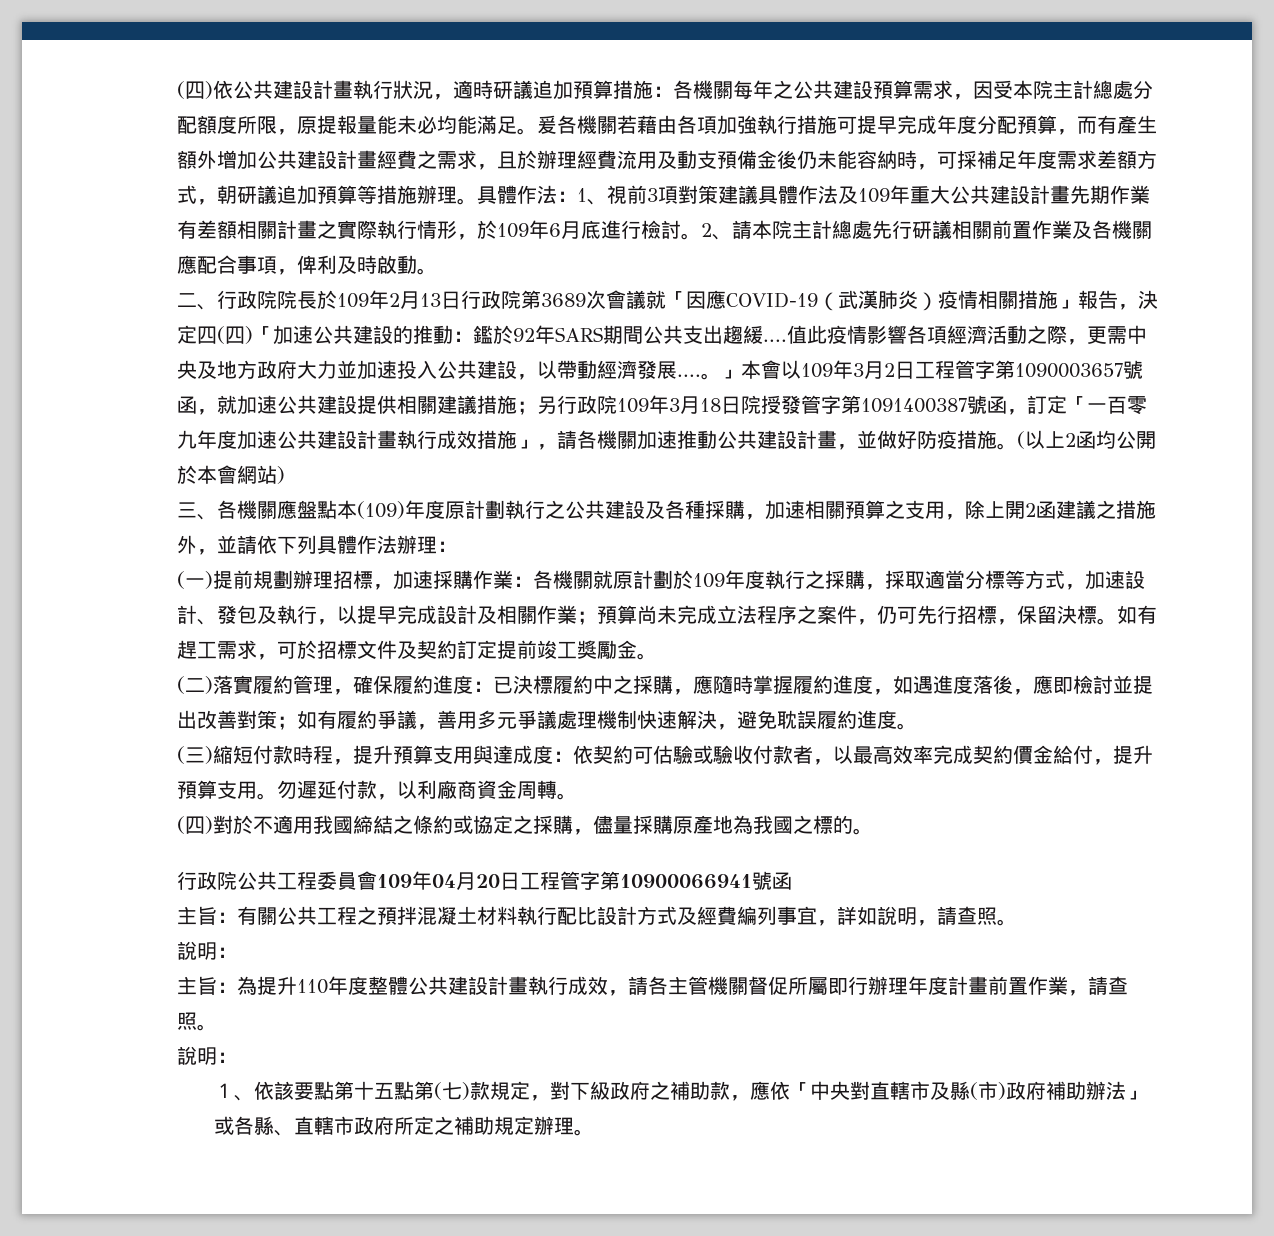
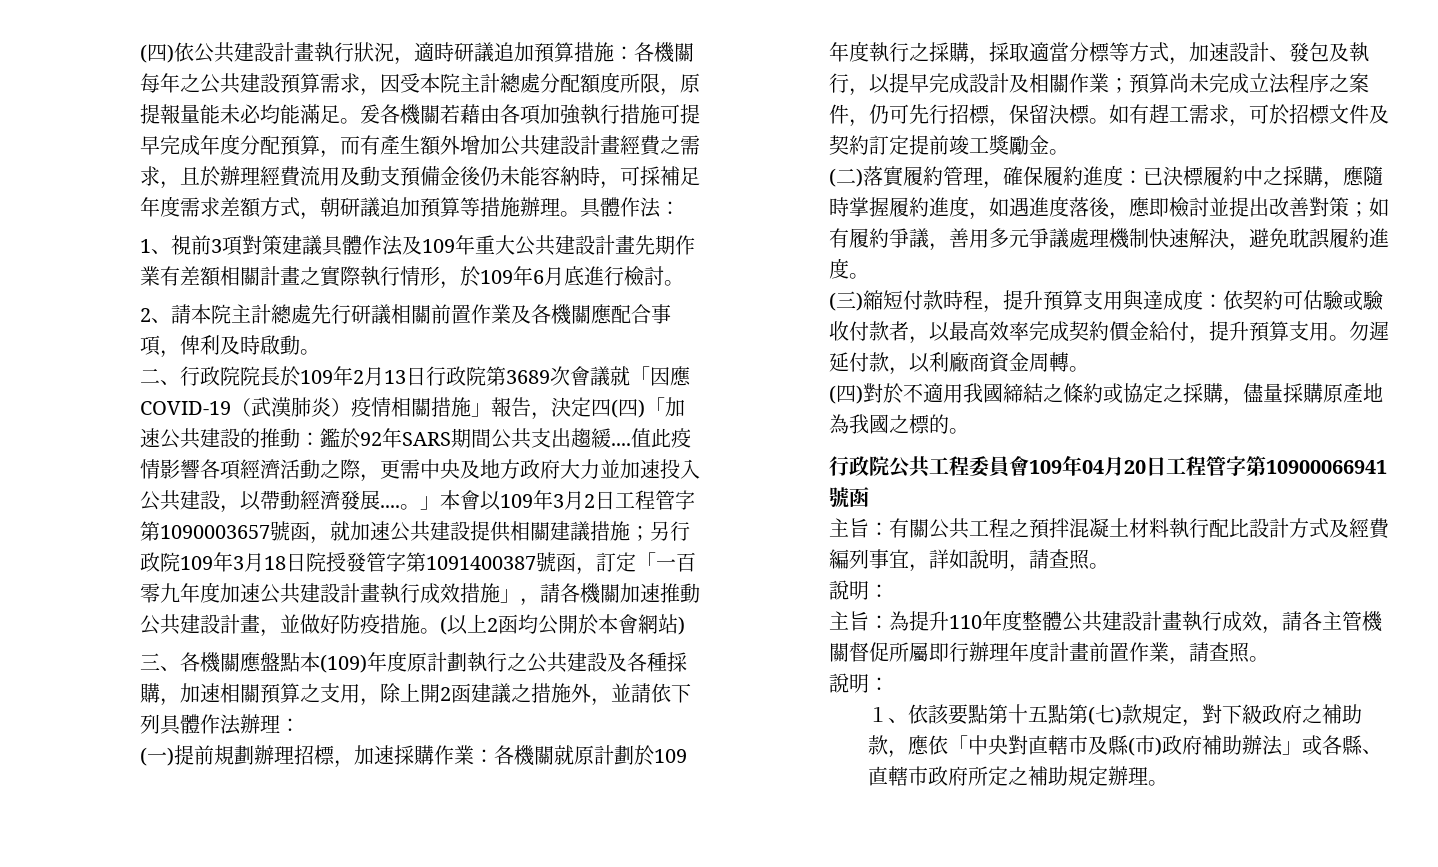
(577, 196) none -> (681, 208) //
(701, 236) none -> (685, 283) //

